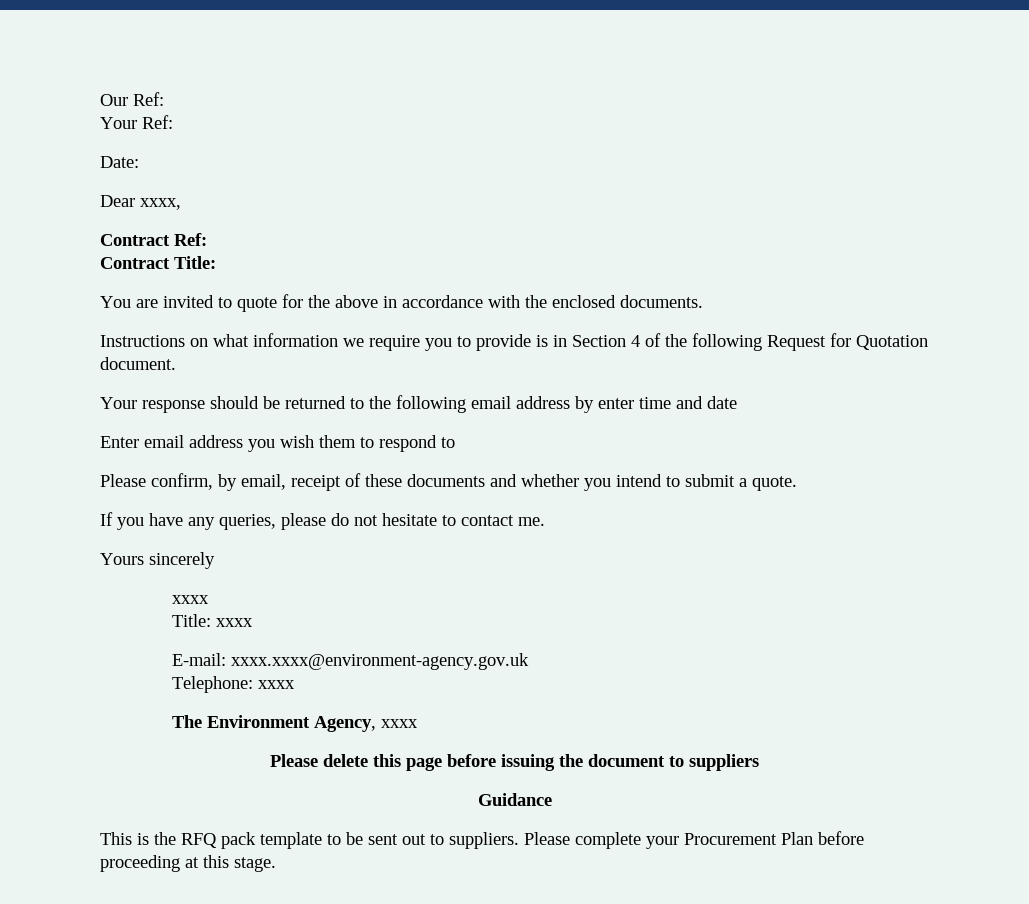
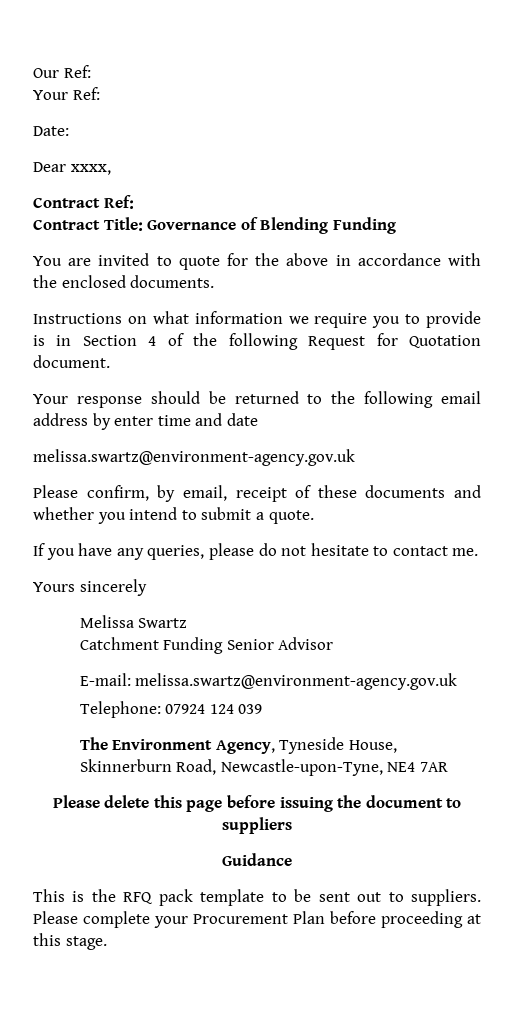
(216, 262) none -> [147,217,396,234] Governance of Blending Funding
[100,435,455,452] Enter email address you wish them to respond to -> [33,449,355,466] melissa.swartz@environment-agency.gov.uk
[171,595,209,604] [171,614,253,627] xxxx // Title: xxxx -> [79,615,188,628] [79,637,334,654] Melissa Swartz // Catchment Funding Senior Advisor
[230,653,529,670] xxxx.xxxx@environment-agency.gov.uk -> [135,673,458,690] melissa.swartz@environment-agency.gov.uk
[257,680,295,689] xxxx -> [165,704,263,714] 07924 124 039
[380,719,418,728] xxxx -> [279,737,397,754] [79,759,448,776] Tyneside House, Skinnerburn Road, Newcastle-upon-Tyne, NE4 7AR

